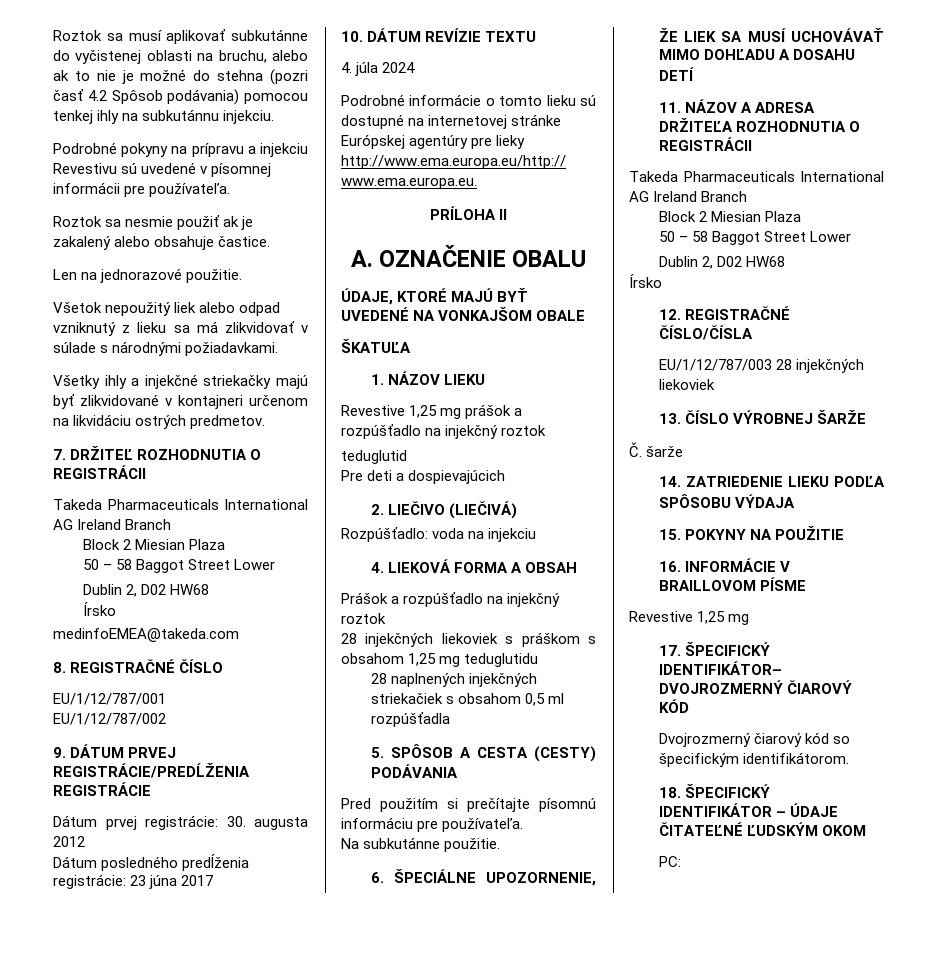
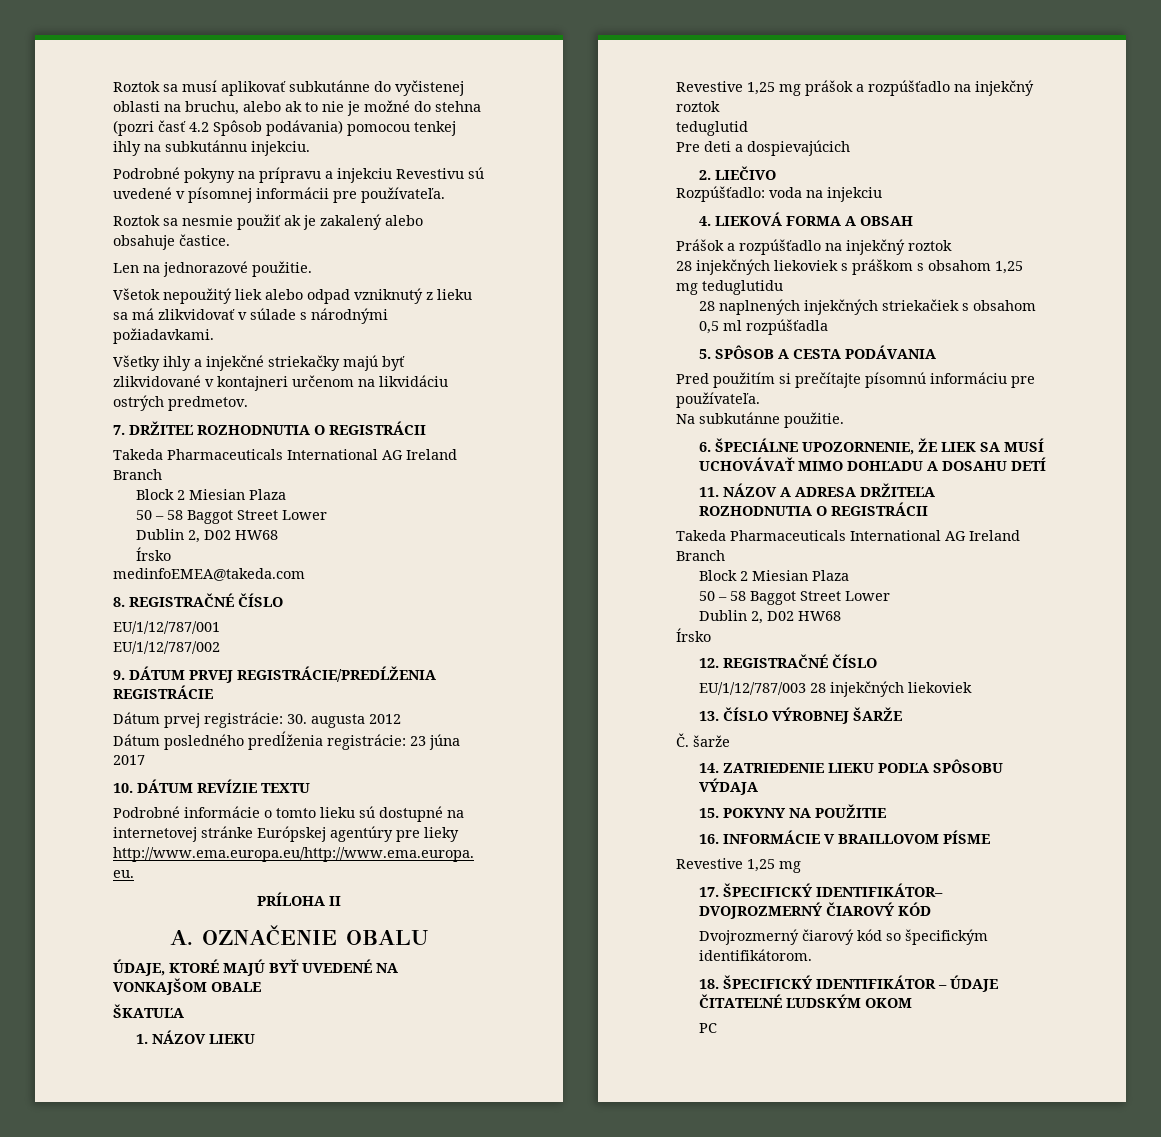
[341,62,416,76] // 4. júla 2024 -> (310, 788) none
[448,501,517,519] (LIEČIVÁ) -> (777, 173) none
[534,746,596,762] (CESTY) -> (842, 354) none
[658,325,753,340] ČÍSLO/ČÍSLA -> [832,654,878,668] ČÍSLO
[658,856,681,867] PC: -> [699,1023,718,1033] PC

